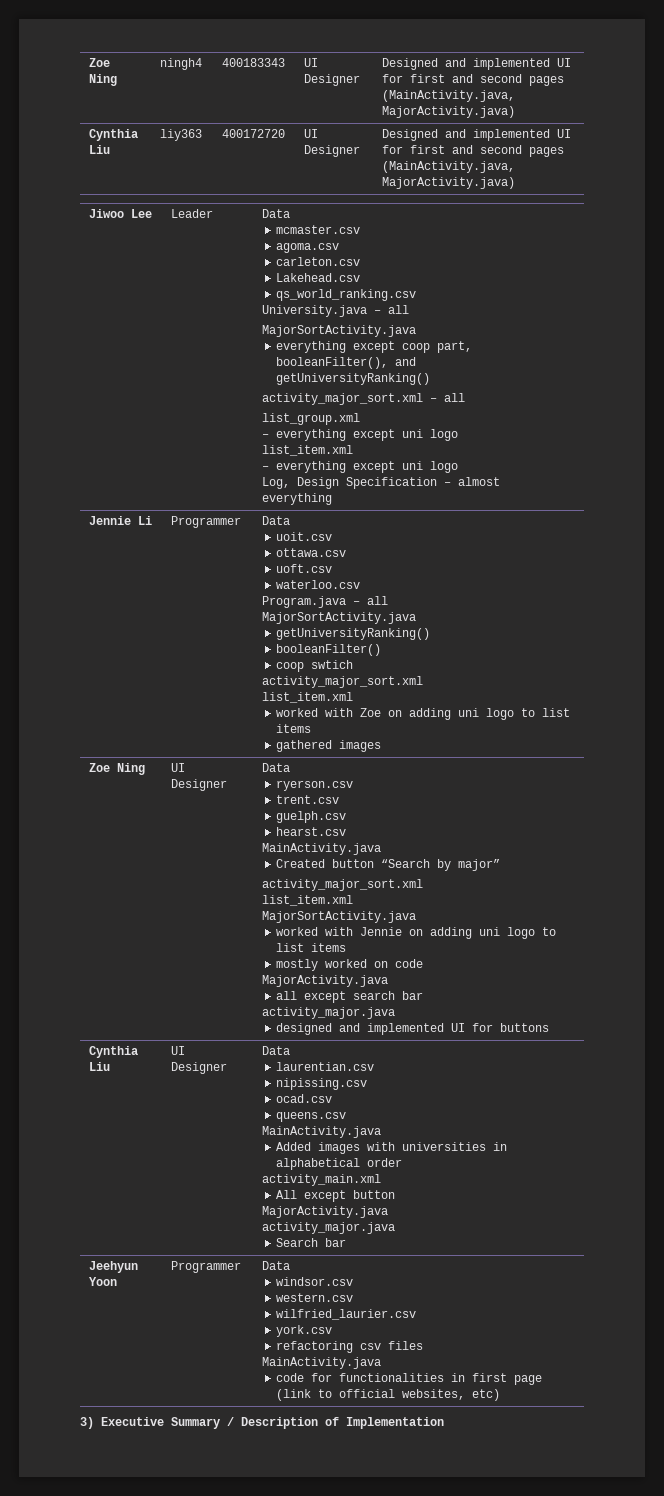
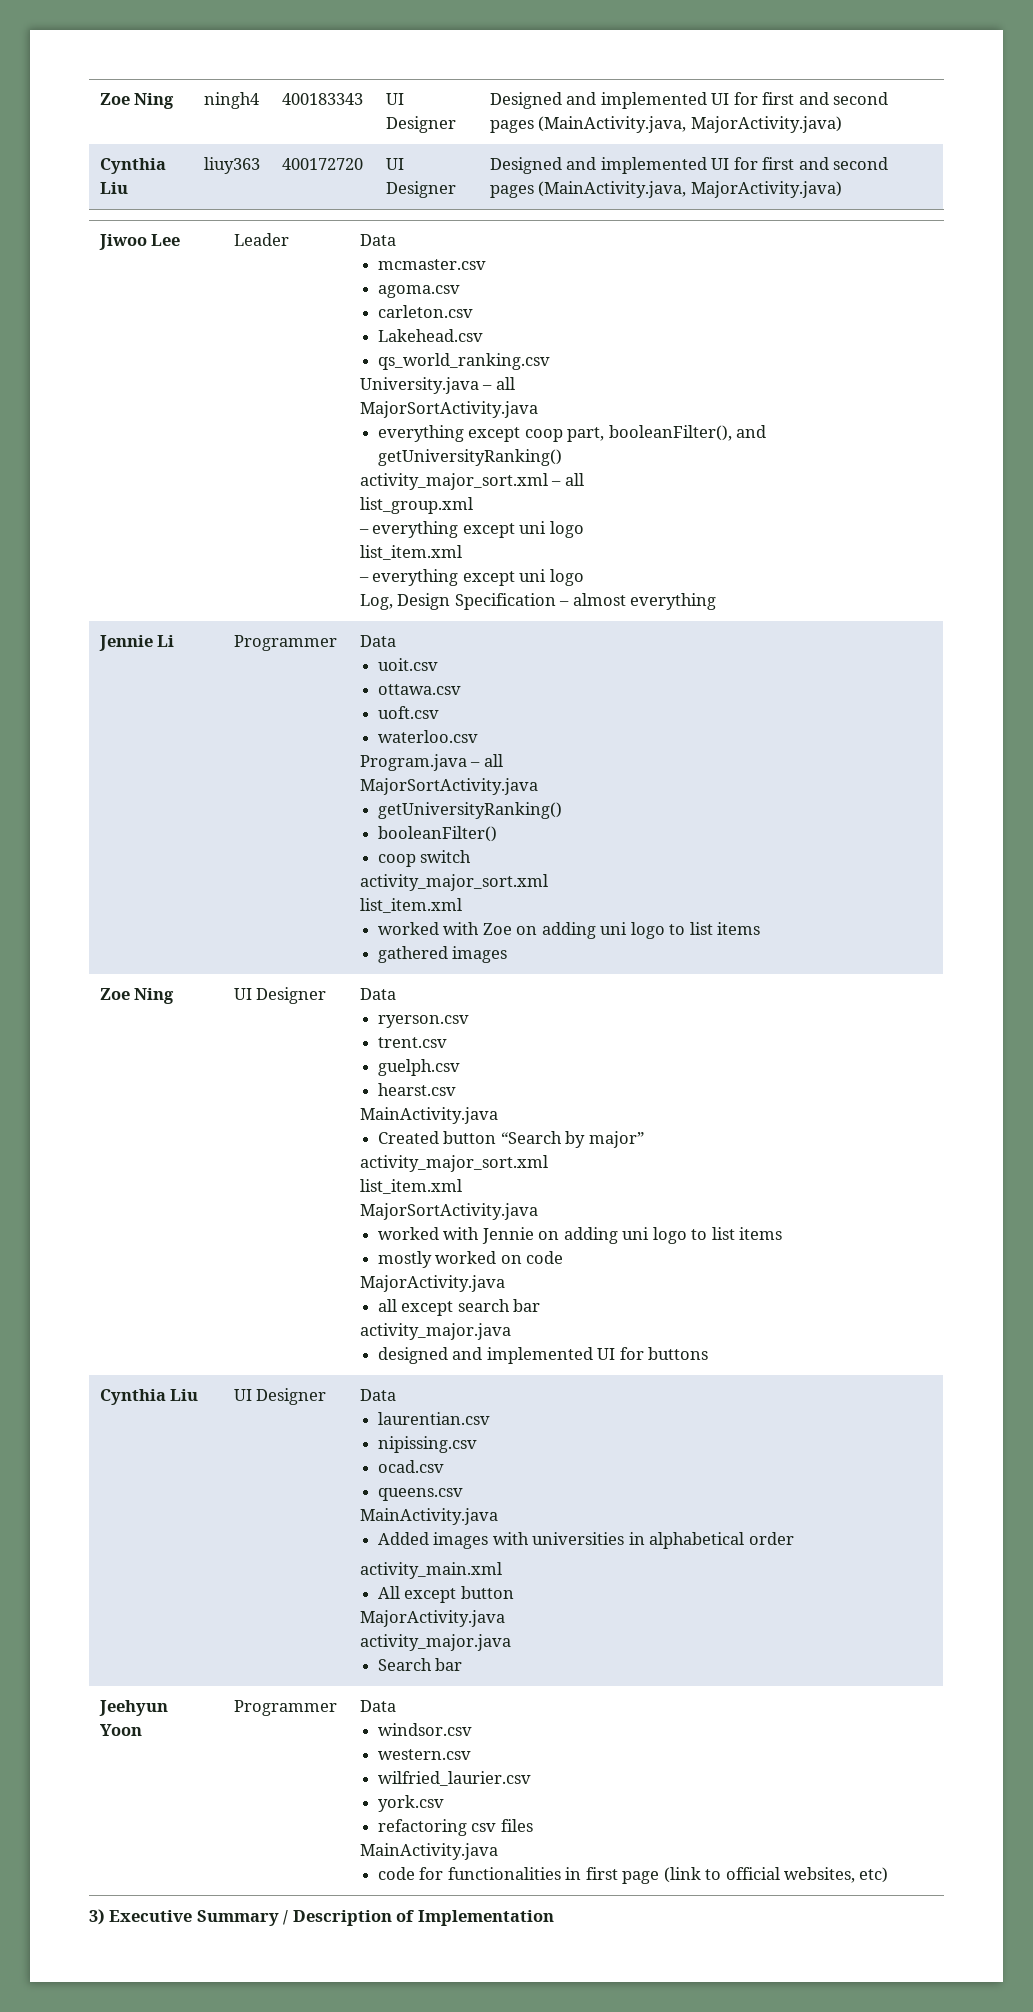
[160,129,203,141] liy363 -> [203,157,260,174] liuy363
[310,660,353,669] swtich -> [420,850,472,863] switch

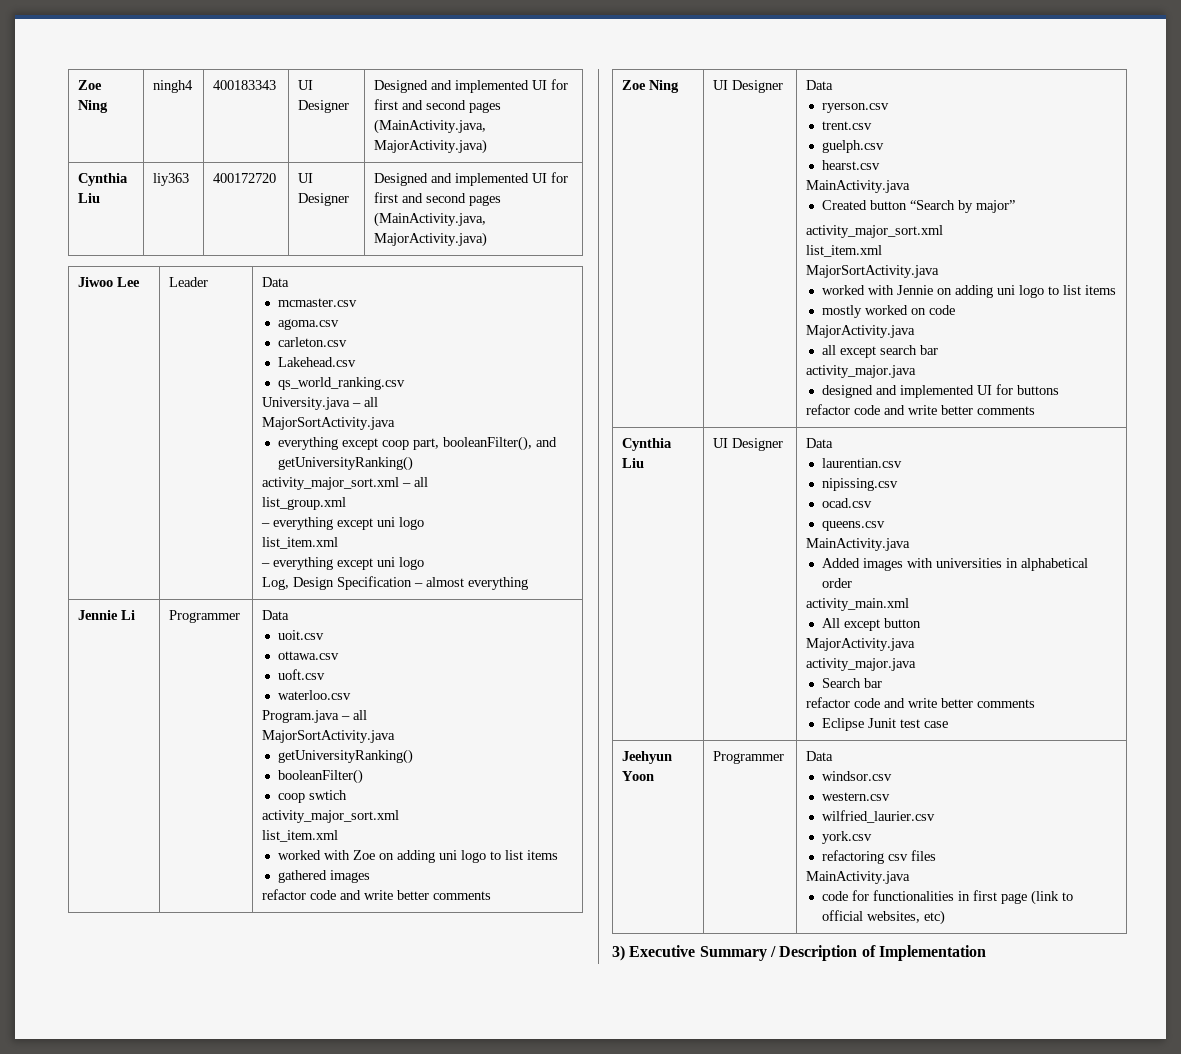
[203,157,260,174] liuy363 -> [153,173,190,186] liy363
[420,850,472,863] switch -> [309,790,348,800] swtich
(508, 954) none -> [262,889,492,900] // refactor code and write better comments
(709, 1353) none -> [806,404,1036,415] // refactor code and write better comments
(463, 1664) none -> [806,697,1036,708] [822,718,949,731] // refactor code and write better comments // Eclipse Junit test case

